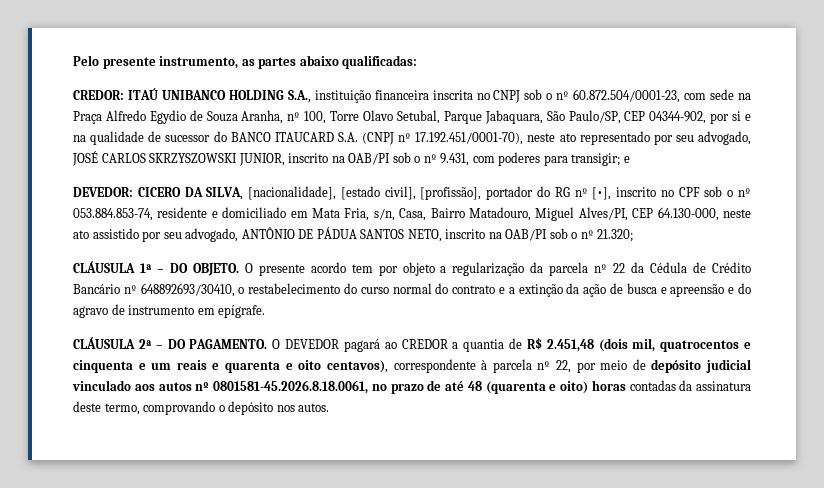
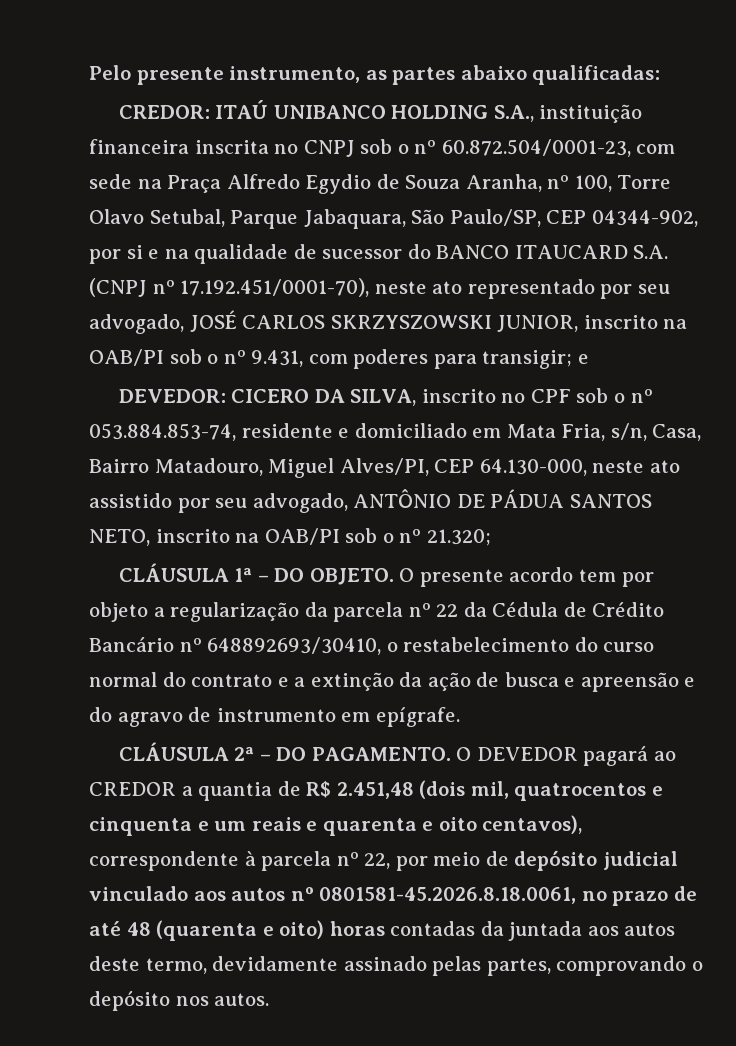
[248,186,612,200] [nacionalidade], [estado civil], [profissão], portador do RG nº [•], -> (417, 397) none
[696,381,751,391] [73,401,140,415] assinatura deste termo, -> [508,921,676,941] [89,956,551,976] juntada aos autos deste termo, devidamente assinado pelas partes,

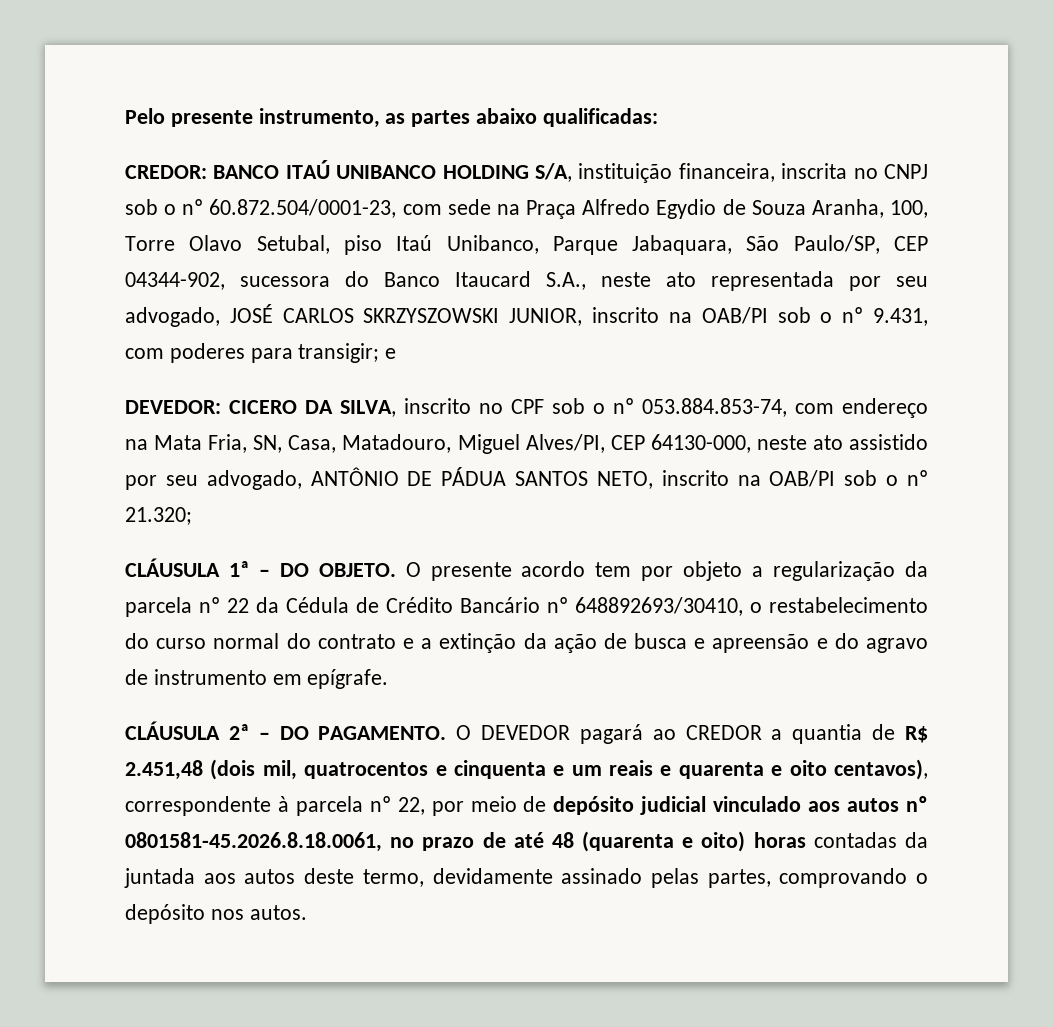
(210, 112) none -> [213,165,280,179] BANCO
[493,104,643,123] [89,139,189,154] S.A., instituição financeira -> [535,163,775,183] S/A, instituição financeira,
[547,175,570,189] nº -> (884, 208) none
(225, 218) none -> [343,235,539,255] piso Itaú Unibanco,
[89,244,669,264] [89,278,595,299] por si e na qualidade de sucessor do BANCO ITAUCARD S.A. (CNPJ nº 17.192.451/0001-70), neste ato representado -> [240,271,834,291] sucessora do Banco Itaucard S.A., neste ato representada
[241,423,702,441] [89,459,149,473] residente e domiciliado em Mata Fria, s/n, Casa, Bairro -> [795,398,928,418] [125,434,337,453] com endereço na Mata Fria, SN, Casa,
[479,459,587,476] 64.130-000, -> [650,434,751,453] 64130-000,

